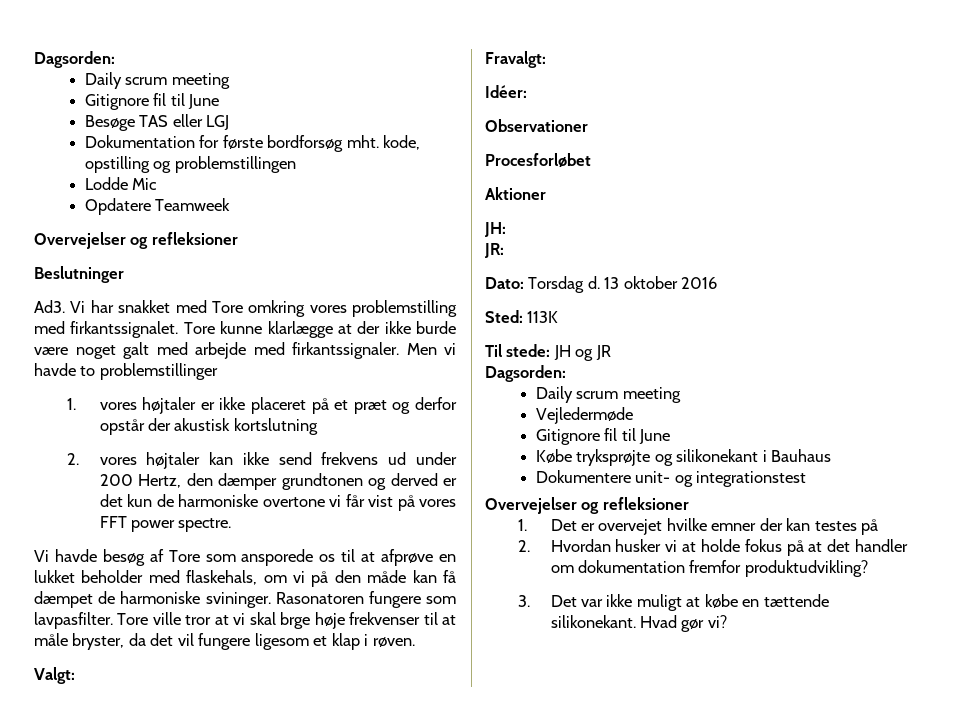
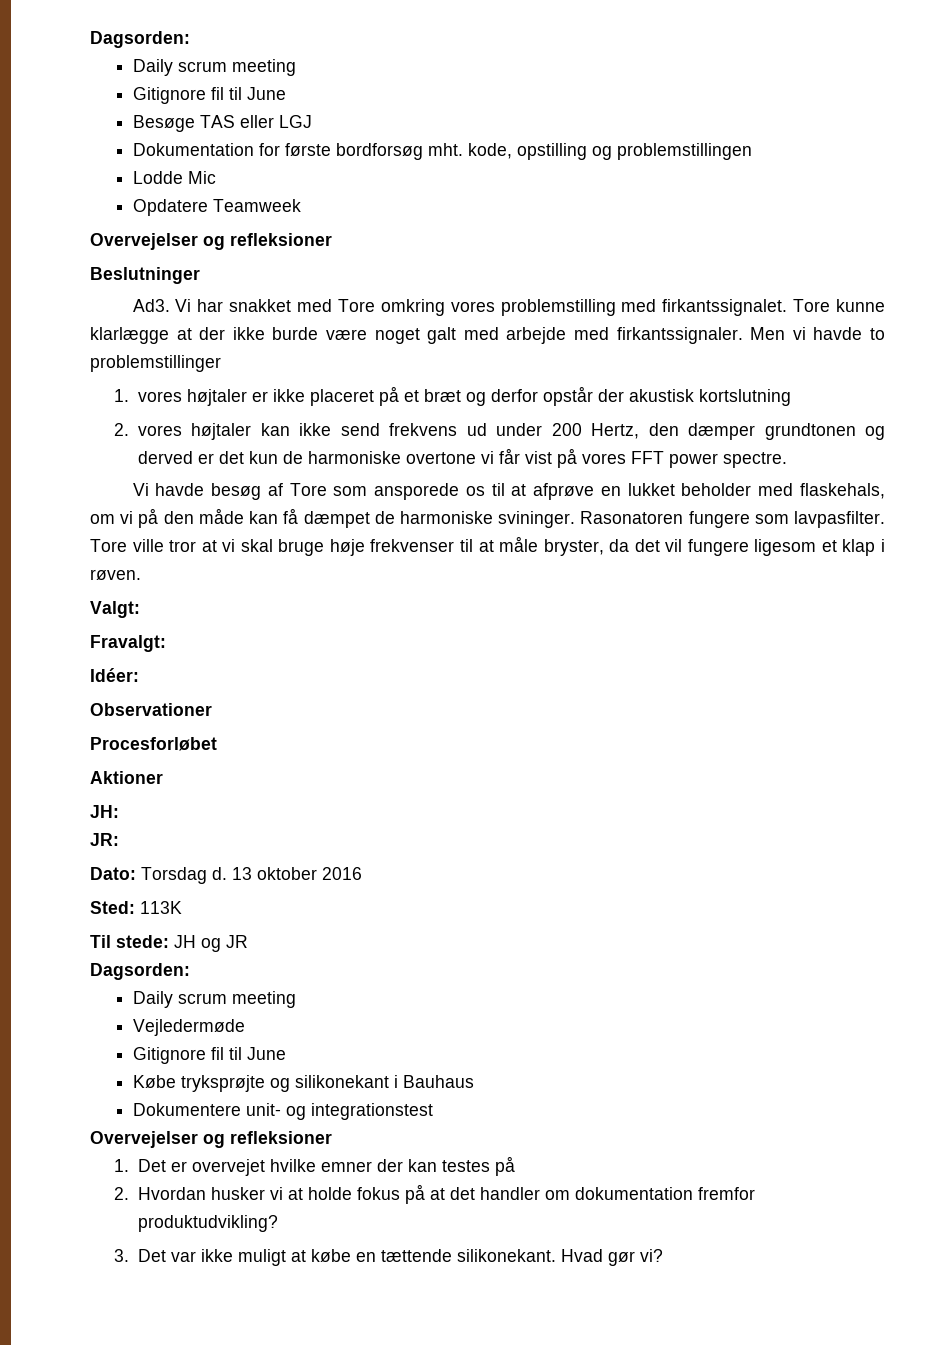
[353,400,387,414] præt -> [423,389,461,402] bræt
[280,612,311,629] brge -> [278,539,325,556] bruge

